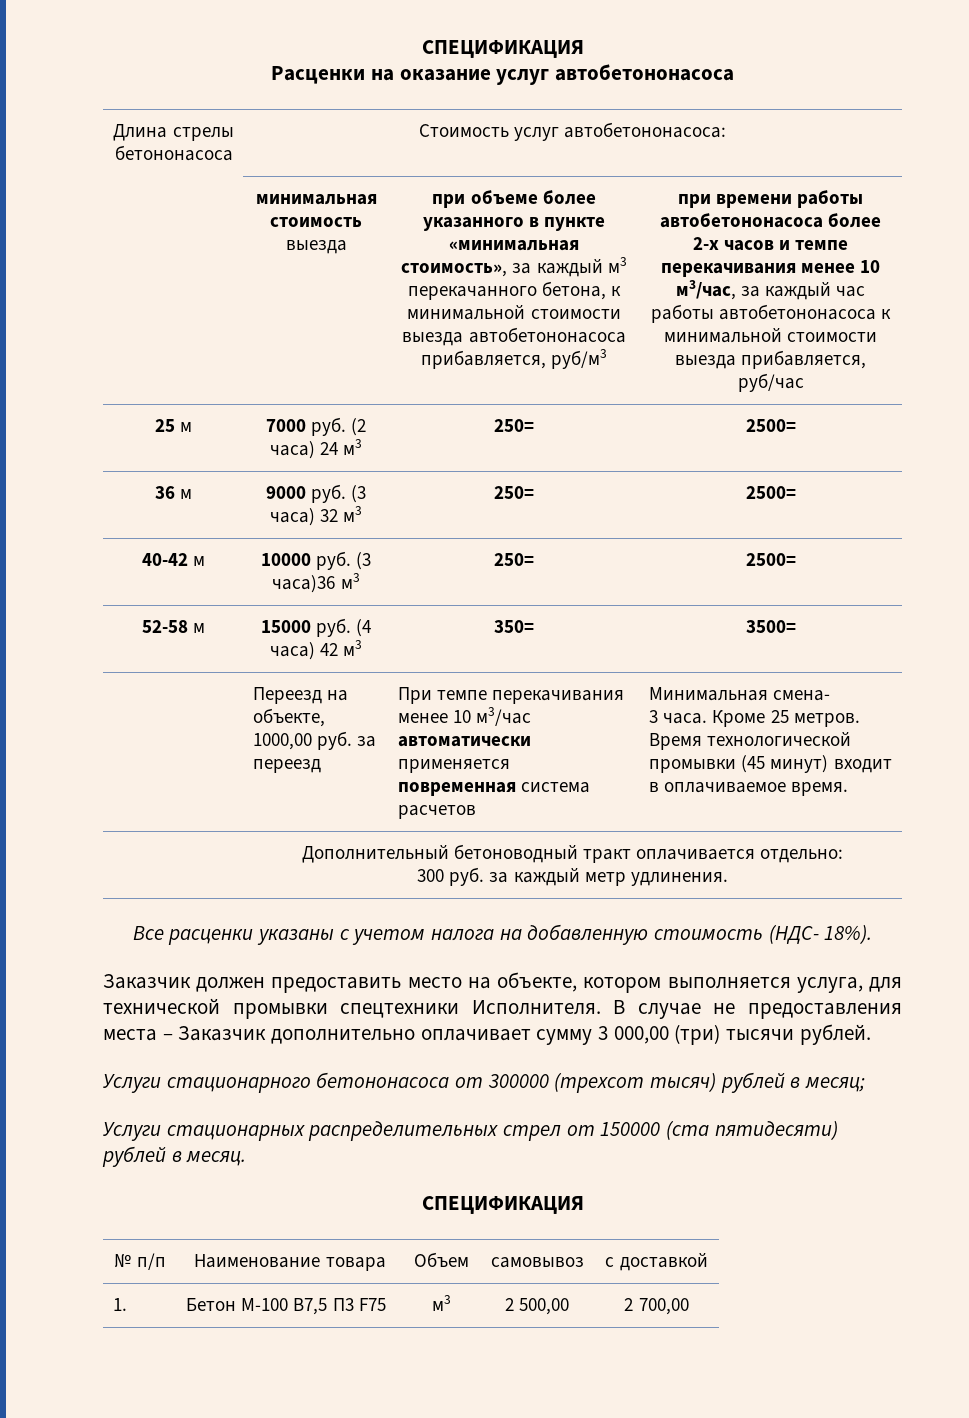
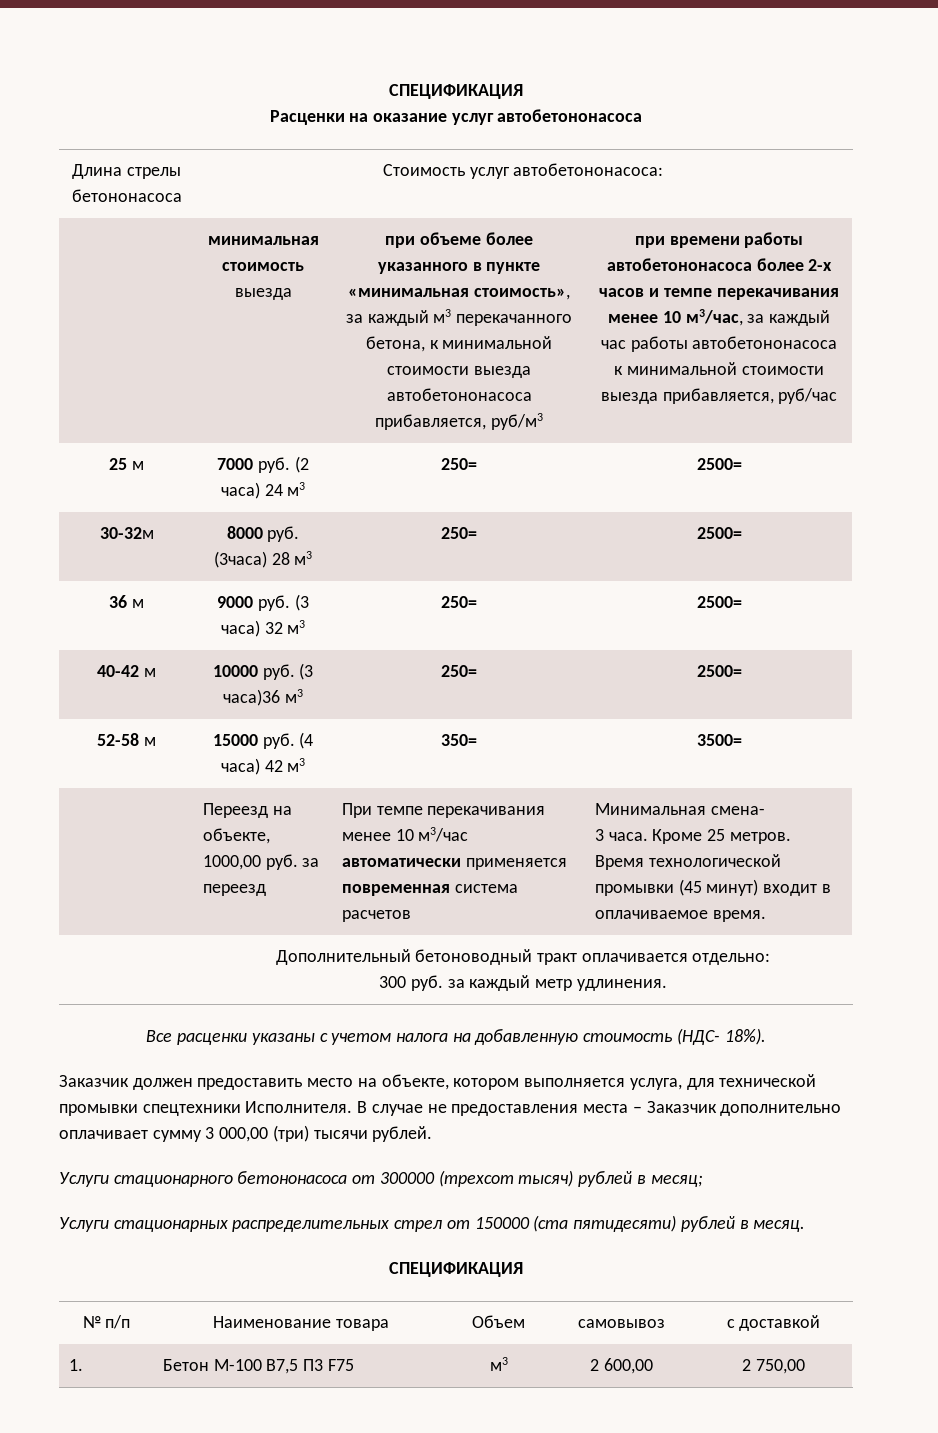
(796, 425) none -> [99,527,154,539] [226,526,300,542] [213,551,313,568] [441,527,477,539] [696,527,742,539] // 30-32м | 8000 руб. (3часа) 28 м3 | 250= | 2500=
[519,1298,570,1315] [624,1298,689,1315] 500,00 | 2 700,00 -> [603,1358,653,1374] [742,1359,805,1374] 600,00 | 2 750,00

